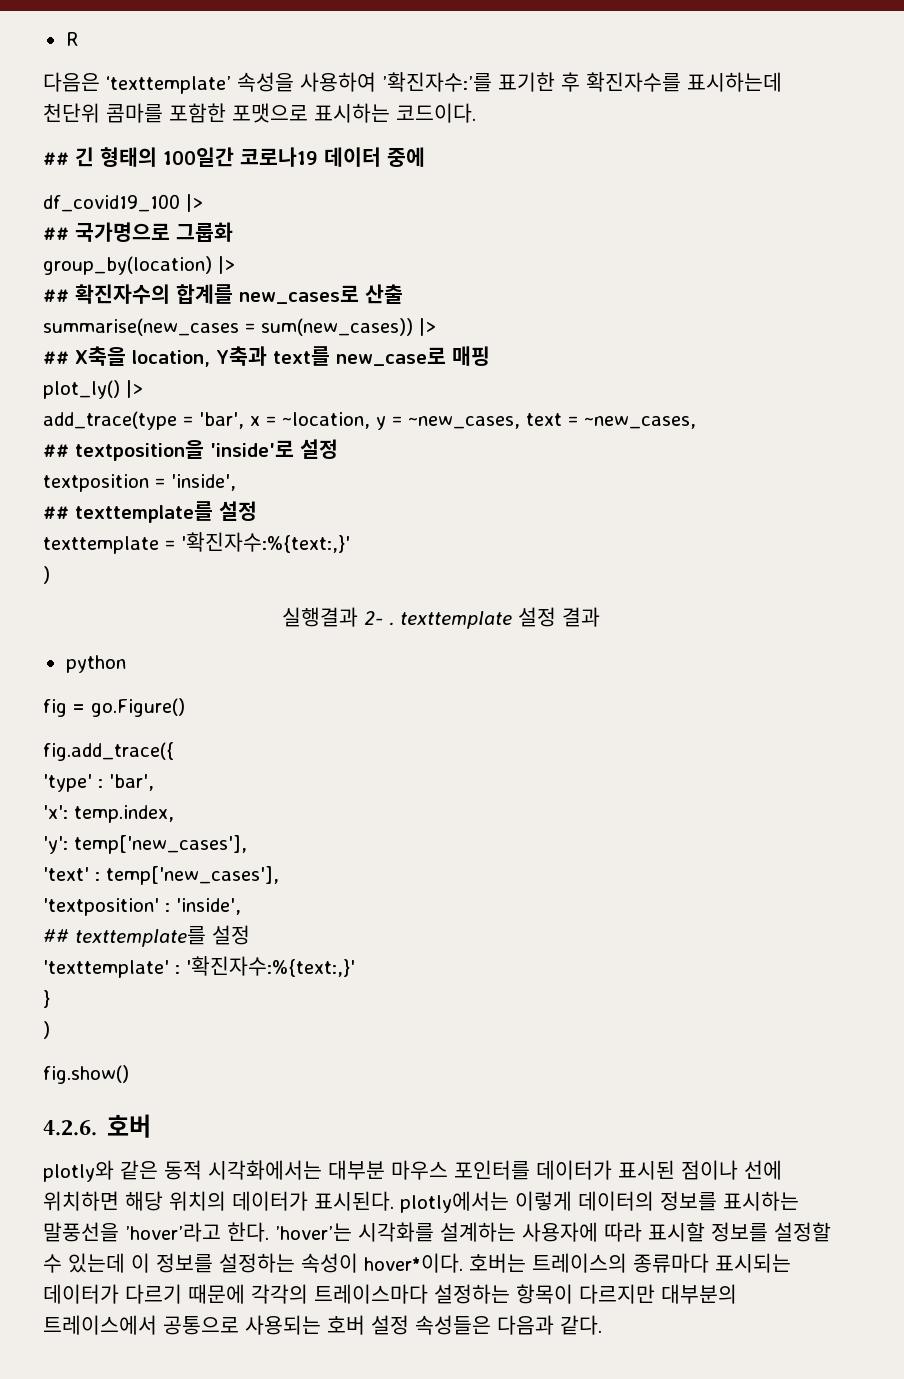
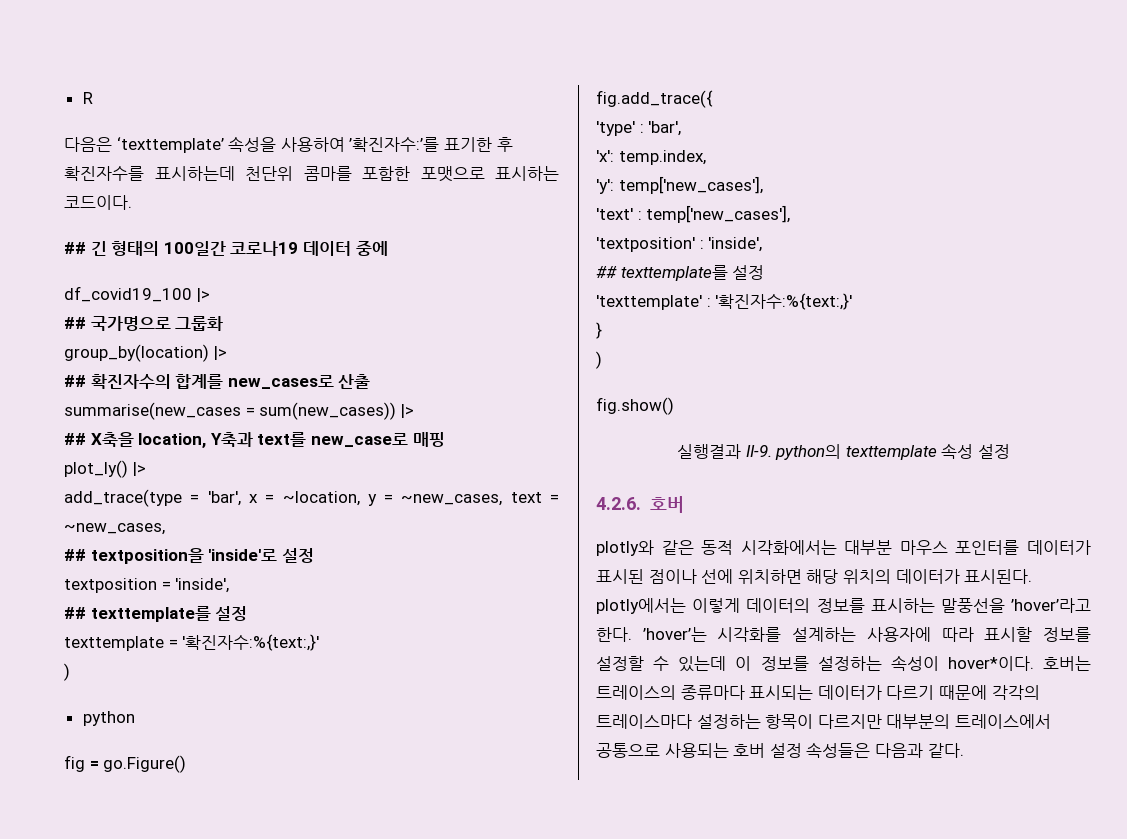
[281,607,600,629] // 실행결과 2- . texttemplate 설정 결과 -> (70, 672) none
(129, 1074) none -> [677,443,1010,460] // 실행결과 II-9. python의 texttemplate 속성 설정

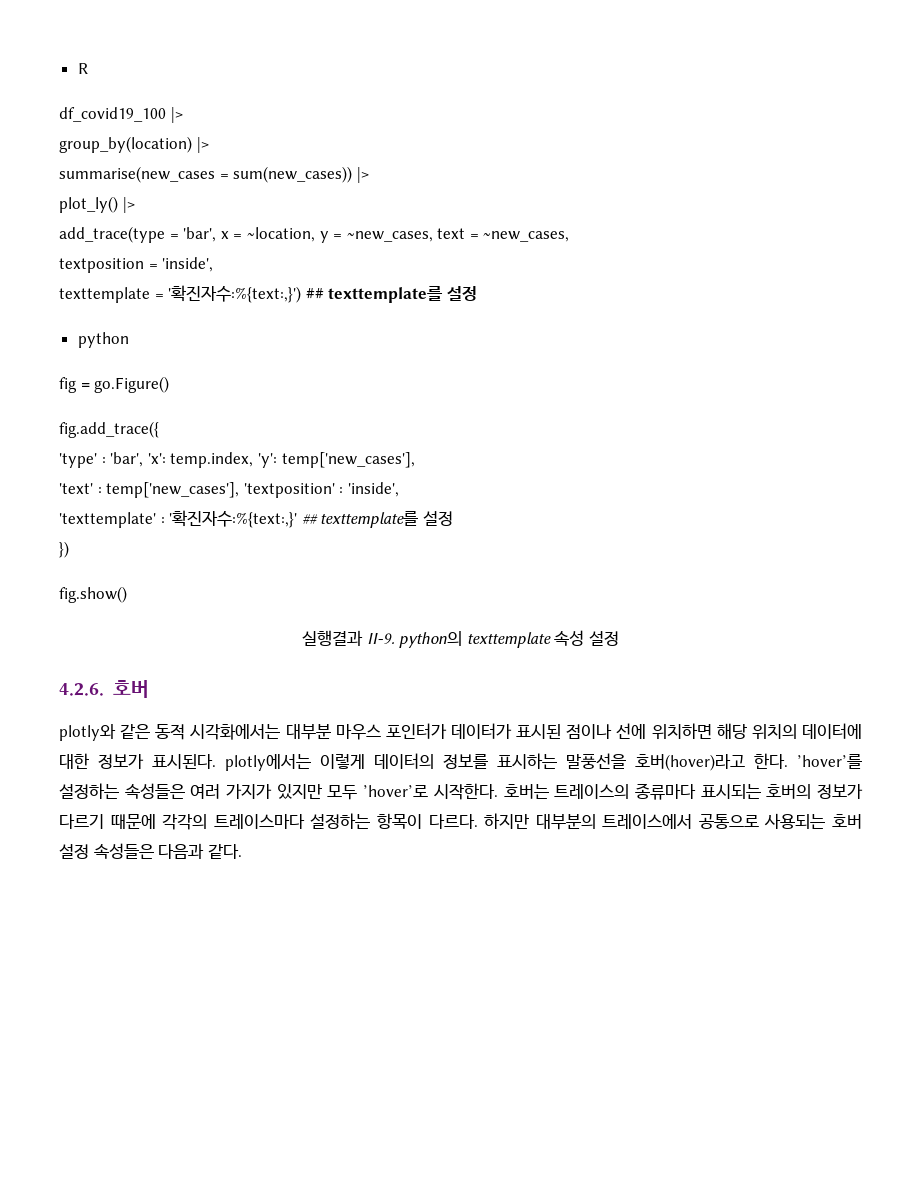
[64,136,513,153] [64,166,559,182] [64,195,132,210] [64,241,388,256] // 다음은 ‘texttemplate’ 속성을 사용하여 ’확진자수:’를 표기한 후 확진자수를 표시하는데 천단위 콤마를 포함한 포맷으로 표시하는 코드이다. // ## 긴 형태의 100일간 코로나19 데이터 중에 -> (88, 68) none
[64,316,224,331] // ## 국가명으로 그룹화 -> (183, 115) none
[64,374,371,389] // ## 확진자수의 합계를 new_cases로 산출 -> (209, 145) none
[64,432,445,448] // ## X축을 location, Y축과 text를 new_case로 매핑 -> (369, 175) none
[64,548,314,564] // ## textposition을 'inside'로 설정 -> (570, 236) none
[64,606,248,622] [64,634,320,651] [64,663,70,681] ## texttemplate를 설정 // texttemplate = '확진자수:%{text:,}' // ) -> [59,285,477,303] texttemplate = '확진자수:%{text:,}') ## texttemplate를 설정
(682, 128) // -> (144, 459) none
(706, 157) // -> (254, 460) none
(791, 214) // -> (240, 490) none
[596,265,765,281] [596,293,853,310] [596,322,602,339] [596,351,602,369] ## texttemplate를 설정 // 'texttemplate' : '확진자수:%{text:,}' // } // ) -> [59,510,453,528] [59,541,69,558] 'texttemplate' : '확진자수:%{text:,}' ## texttemplate를 설정 // })
[955,540,1020,555] 포인터를 -> [385,723,447,739] 포인터가
[895,569,960,584] 데이터가 -> [802,723,862,739] [59,753,144,769] 데이터에 대한 정보가
[1011,598,1091,613] [596,627,1091,642] [596,655,1034,672] ’hover’라고 한다. ’hover’는 시각화를 설계하는 사용자에 따라 표시할 정보를 설정할 수 있는데 이 정보를 설정하는 속성이 hover*이다. -> [635,753,862,771] [59,783,498,800] 호버(hover)라고 한다. ’hover’를 설정하는 속성들은 여러 가지가 있지만 모두 ’hover’로 시작한다.
[817,685,882,700] 데이터가 -> [766,784,863,799] 호버의 정보가
[817,714,882,729] 다르지만 -> [428,813,530,829] 다르다. 하지만

